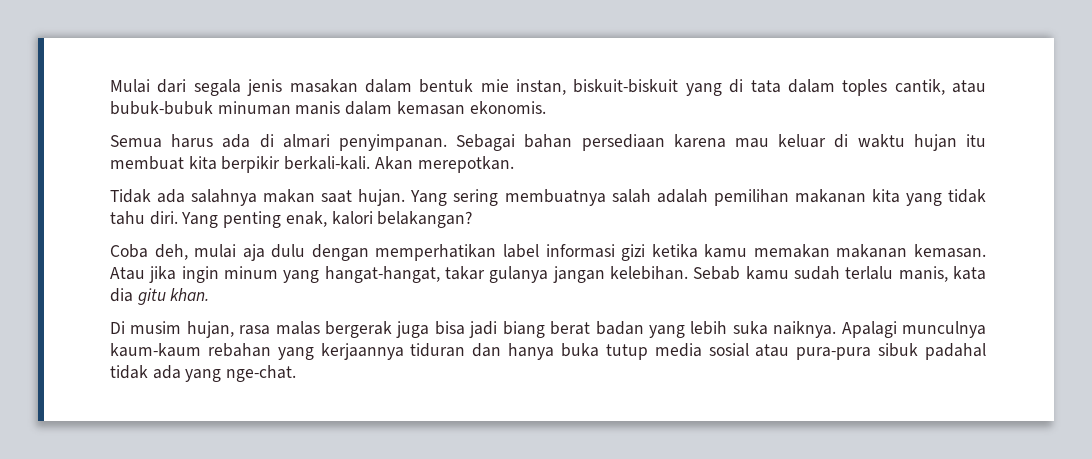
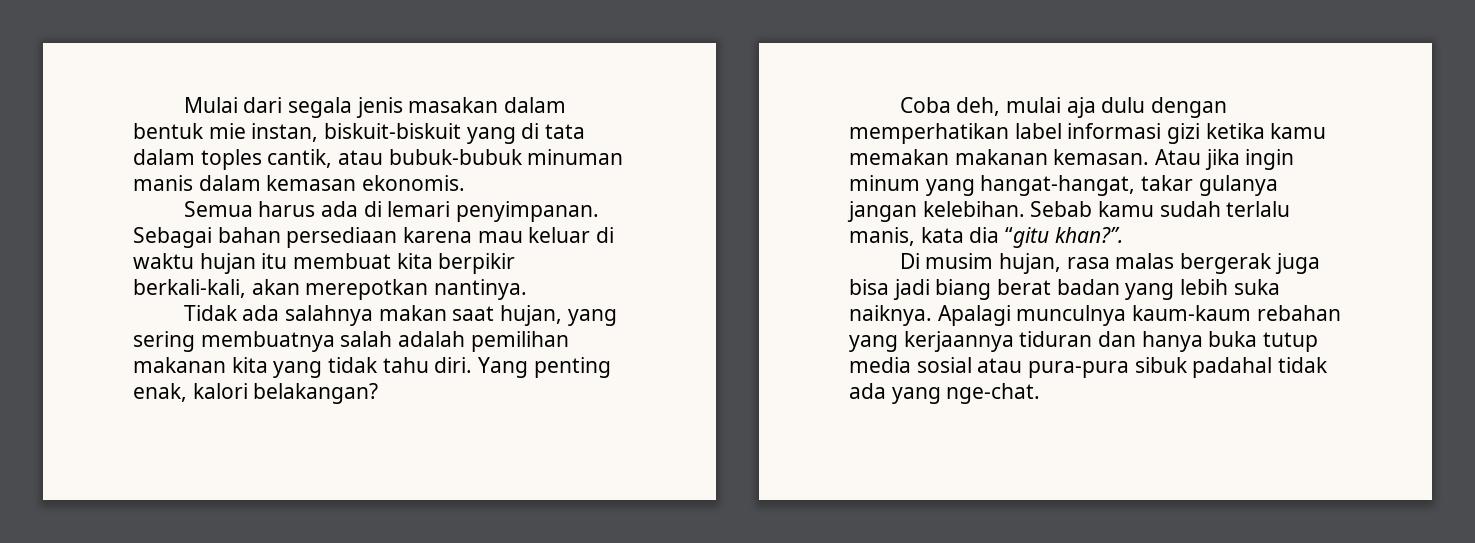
[282,134,330,148] almari -> [387,201,451,217] lemari
[284,156,514,173] berkali-kali. Akan merepotkan. -> [133,279,528,300] berkali-kali, akan merepotkan nantinya.
[358,189,448,206] hujan. Yang -> [500,305,617,326] hujan, yang
[137,288,210,305] gitu khan. -> [1005,227,1123,248] “gitu khan?”.

